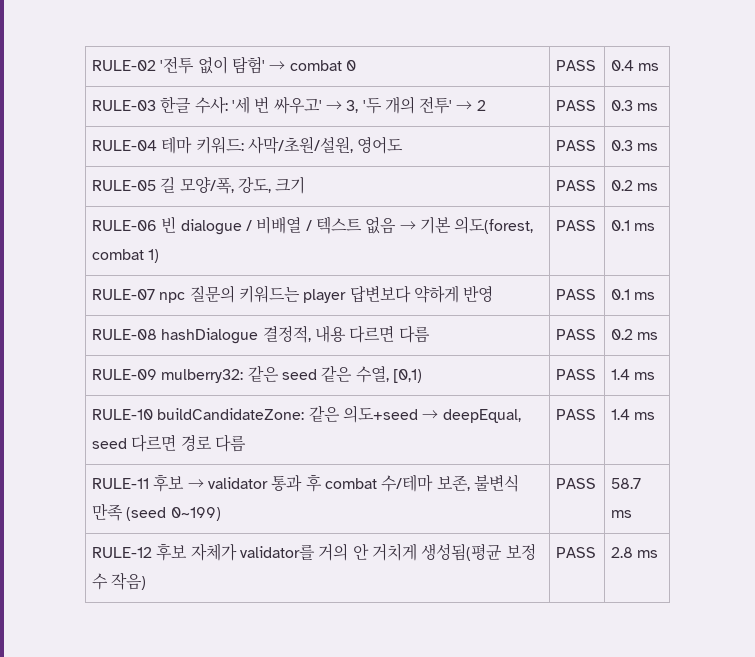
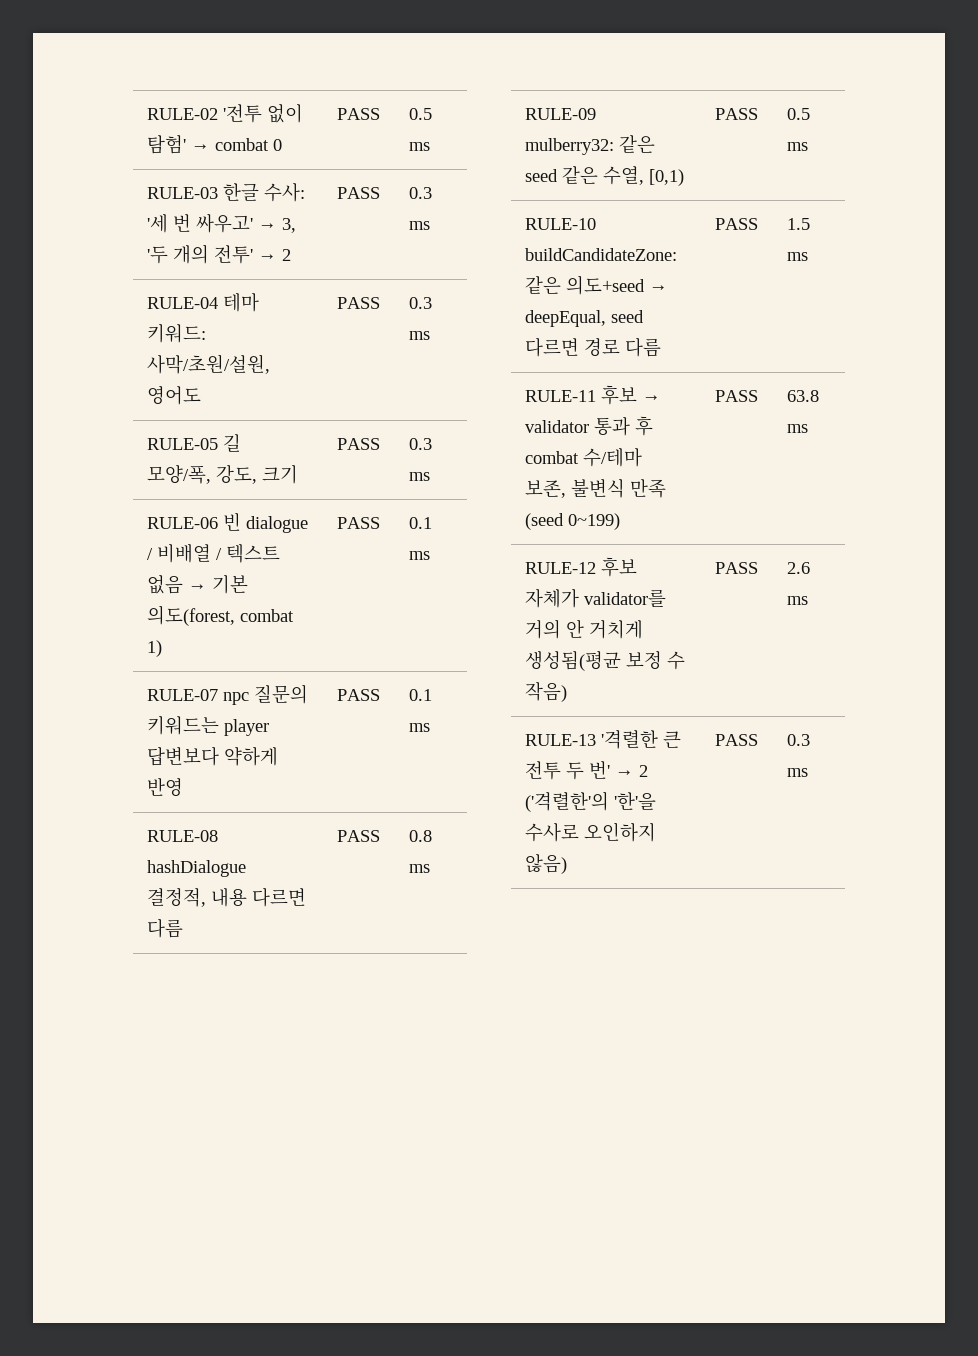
[610,60,634,71] 0.4 -> [409,108,433,120] 0.5
[610,180,633,191] 0.2 -> [409,438,433,450] 0.3
[610,329,633,340] 0.2 -> [409,830,433,842] 0.8
[610,369,630,380] 1.4 -> [787,108,811,120] 0.5
[610,409,630,420] 1.4 -> [787,218,811,230] 1.5
[610,478,641,489] 58.7 -> [787,390,820,402] 63.8
[610,547,659,558] 2.8 ms -> [787,562,811,574] [787,596,809,605] [525,730,682,749] [525,761,649,780] [525,791,657,812] [525,822,657,842] [525,854,568,874] [715,734,759,746] [787,734,811,746] [787,768,809,777] 2.6 ms // RULE-13 '격렬한 큰 전투 두 번' → 2 ('격렬한'의 '한'을 수사로 오인하지 않음) | PASS | 0.3 ms

